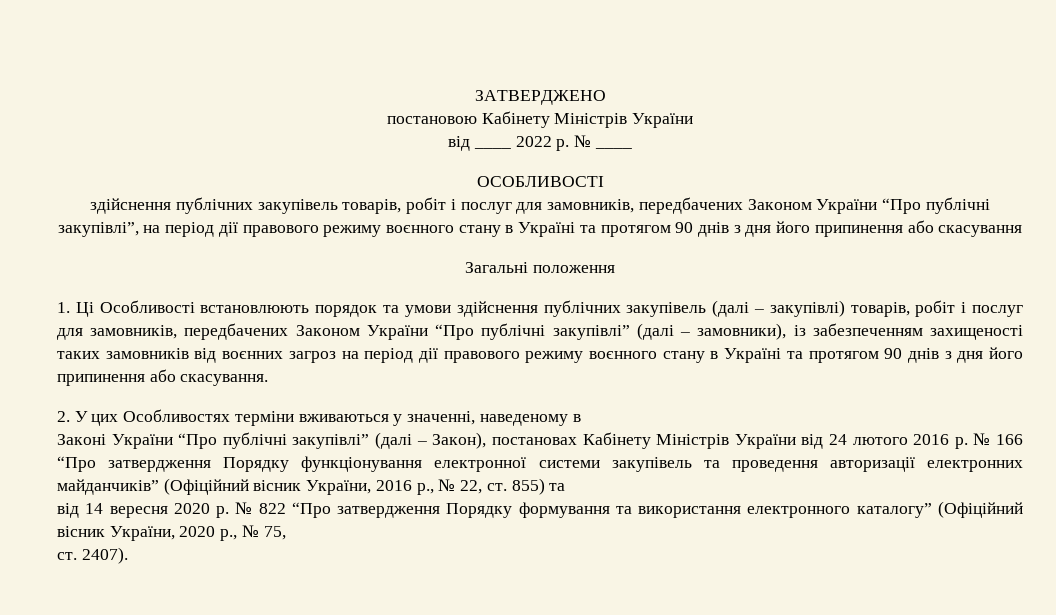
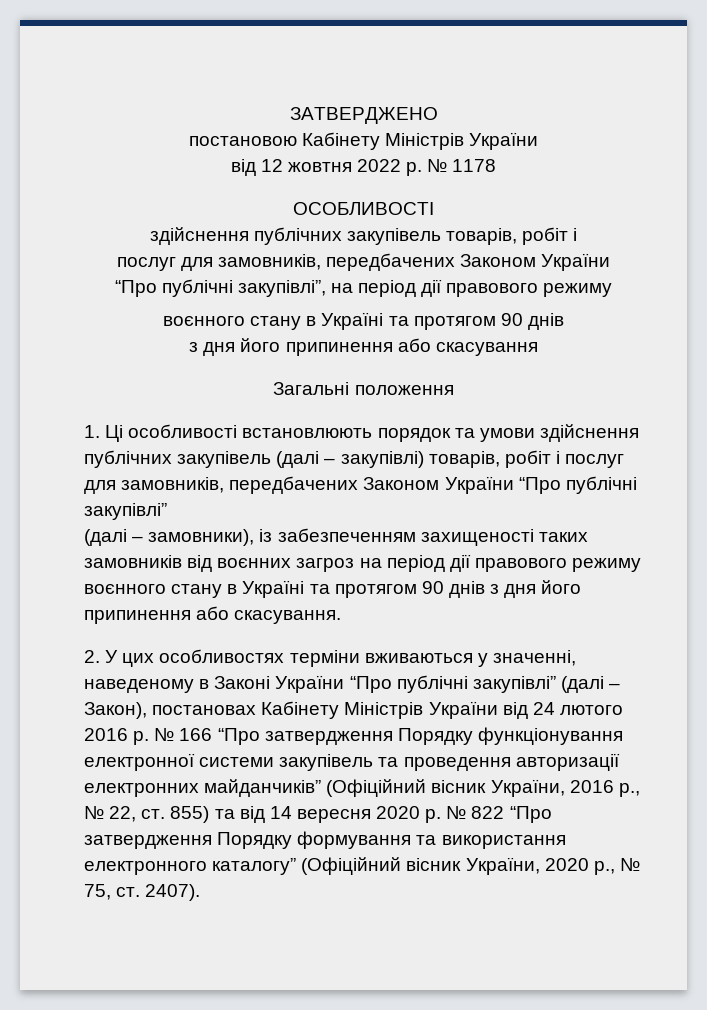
[473,147,511,149] ____ -> [260,159,352,172] 12 жовтня
[594,147,632,149] ____ -> [452,159,497,172] 1178
[460,197,878,214] послуг для замовників, передбачених Законом України -> [116,253,611,271] // послуг для замовників, передбачених Законом України //
[385,222,730,237] воєнного стану в Україні та протягом 90 днів -> [163,312,564,330] // воєнного стану в Україні та протягом 90 днів //
[99,300,195,313] Особливості -> [128,424,238,438] особливості
(630, 332) none -> (167, 511) //
[123,409,231,422] Особливостях -> [159,649,285,663] особливостях
(581, 418) // -> (210, 684) none
(566, 487) // -> (235, 814) none
(286, 533) // -> (111, 892) none

